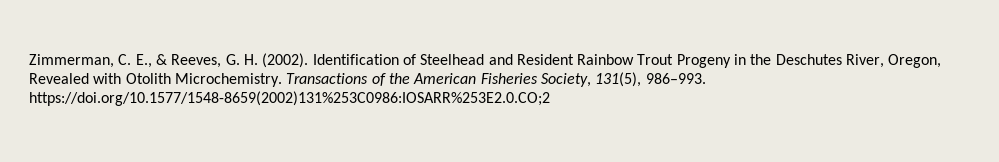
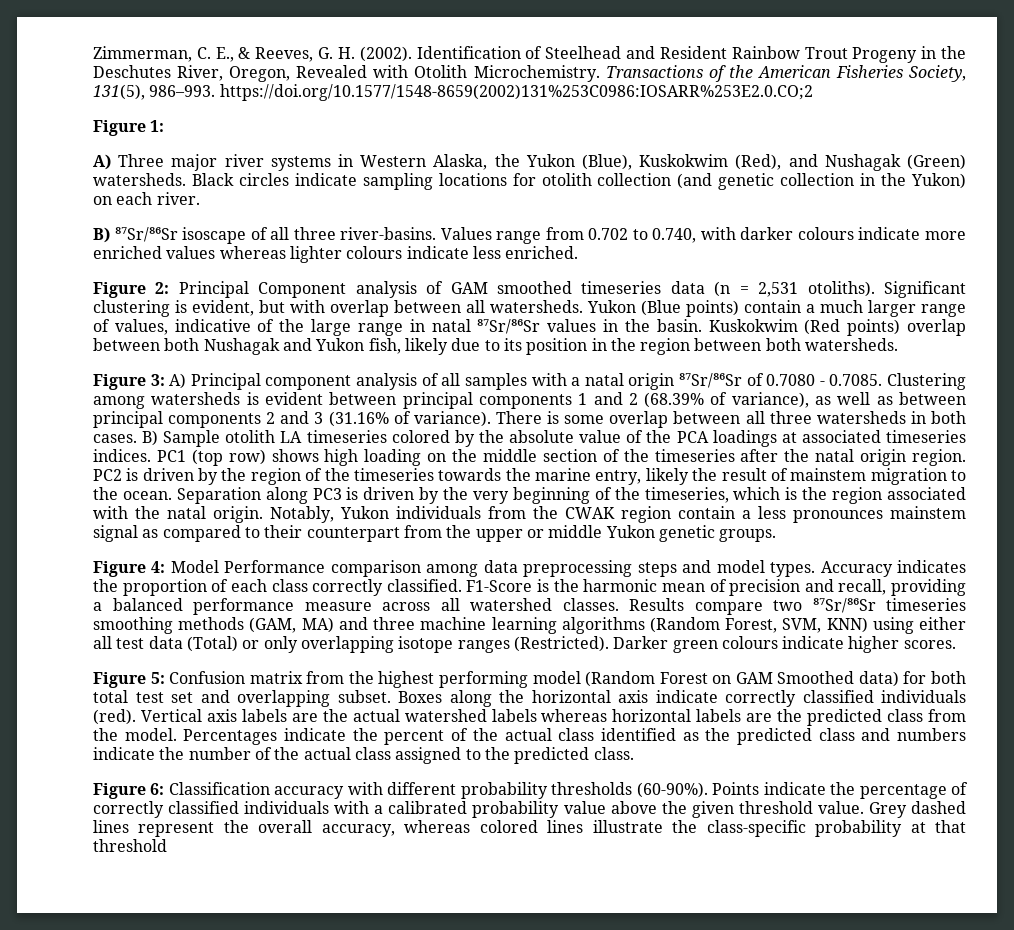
(550, 98) none -> [93,120,165,136] [93,154,967,171] [93,173,967,190] [93,192,200,205] [93,227,966,244] [93,246,579,263] [93,281,967,298] [93,300,966,317] [93,319,967,336] [93,338,899,355] [93,373,966,390] [93,392,966,409] [93,411,967,428] [93,430,967,447] [93,449,967,466] [93,468,966,485] [93,487,967,504] [93,506,966,523] [93,525,777,542] [93,560,966,577] [93,579,966,596] [93,598,966,615] [93,617,966,634] [93,636,956,653] [93,671,966,688] [93,690,966,707] [93,709,966,726] [93,728,966,745] [93,747,634,764] [93,782,968,799] [93,801,966,818] [93,820,966,837] [93,839,167,852] // Figure 1: // A) Three major river systems in Western Alaska, the Yukon (Blue), Kuskokwim (Red), and Nushagak (Green) watersheds. Black circles indicate sampling locations for otolith collection (and genetic collection in the Yukon) on each river. // B) ⁸⁷Sr/⁸⁶Sr isoscape of all three river-basins. Values range from 0.702 to 0.740, with darker colours indicate more enriched values whereas lighter colours indicate less enriched. // Figure 2: Principal Component analysis of GAM smoothed timeseries data (n = 2,531 otoliths). Significant clustering is evident, but with overlap between all watersheds. Yukon (Blue points) contain a much larger range of values, indicative of the large range in natal ⁸⁷Sr/⁸⁶Sr values in the basin. Kuskokwim (Red points) overlap between both Nushagak and Yukon fish, likely due to its position in the region between both watersheds. // Figure 3: A) Principal component analysis of all samples with a natal origin ⁸⁷Sr/⁸⁶Sr of 0.7080 - 0.7085. Clustering among watersheds is evident between principal components 1 and 2 (68.39% of variance), as well as between principal components 2 and 3 (31.16% of variance). There is some overlap between all three watersheds in both cases. B) Sample otolith LA timeseries colored by the absolute value of the PCA loadings at associated timeseries indices. PC1 (top row) shows high loading on the middle section of the timeseries after the natal origin region. PC2 is driven by the region of the timeseries towards the marine entry, likely the result of mainstem migration to the ocean. Separation along PC3 is driven by the very beginning of the timeseries, which is the region associated with the natal origin. Notably, Yukon individuals from the CWAK region contain a less pronounces mainstem signal as compared to their counterpart from the upper or middle Yukon genetic groups. // Figure 4: Model Performance comparison among data preprocessing steps and model types. Accuracy indicates the proportion of each class correctly classified. F1-Score is the harmonic mean of precision and recall, providing a balanced performance measure across all watershed classes. Results compare two ⁸⁷Sr/⁸⁶Sr timeseries smoothing methods (GAM, MA) and three machine learning algorithms (Random Forest, SVM, KNN) using either all test data (Total) or only overlapping isotope ranges (Restricted). Darker green colours indicate higher scores. // Figure 5: Confusion matrix from the highest performing model (Random Forest on GAM Smoothed data) for both total test set and overlapping subset. Boxes along the horizontal axis indicate correctly classified individuals (red). Vertical axis labels are the actual watershed labels whereas horizontal labels are the predicted class from the model. Percentages indicate the percent of the actual class identified as the predicted class and numbers indicate the number of the actual class assigned to the predicted class. // Figure 6: Classification accuracy with different probability thresholds (60-90%). Points indicate the percentage of correctly classified individuals with a calibrated probability value above the given threshold value. Grey dashed lines represent the overall accuracy, whereas colored lines illustrate the class-specific probability at that threshold

